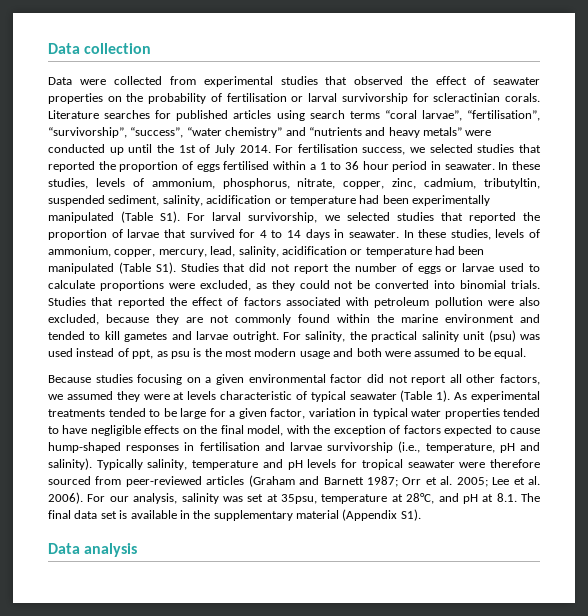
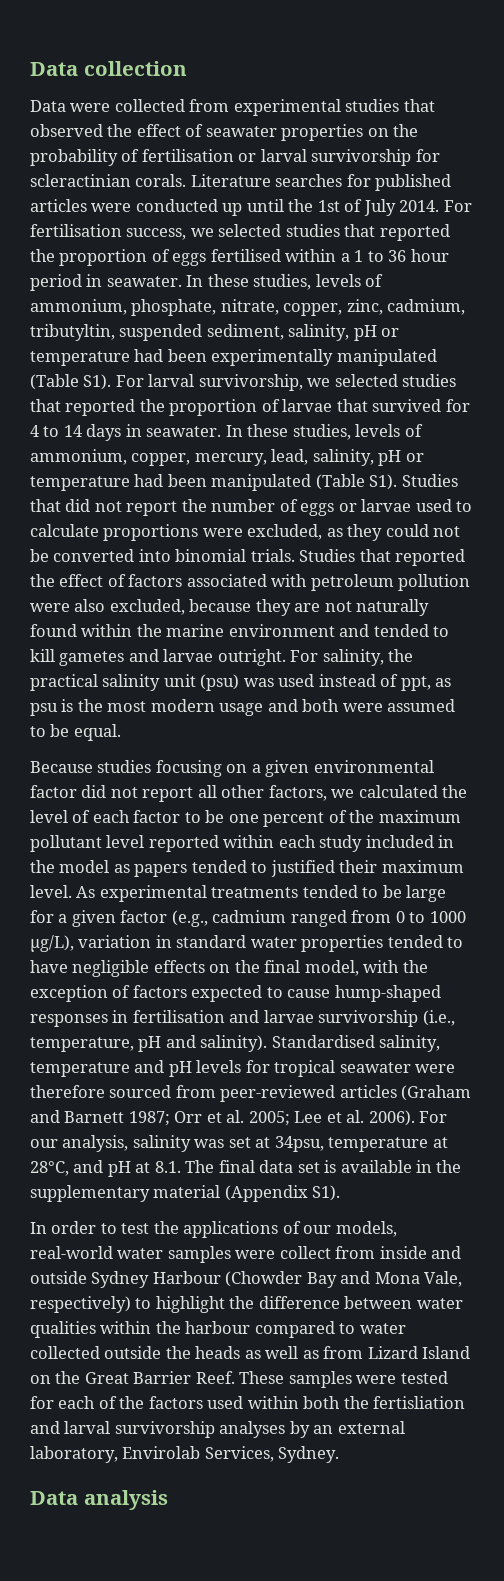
[276,110,541,121] [48,127,462,138] using search terms “coral larvae”, “fertilisation”, “survivorship”, “success”, “water chemistry” and “nutrients and heavy metals” -> (87, 205) none
[222,178,290,189] phosphorus, -> [131,299,217,316] phosphate,
[206,195,272,204] acidification -> [353,325,377,341] pH
[281,246,347,255] acidification -> [378,450,402,466] pH
[235,314,291,325] commonly -> [356,599,430,616] naturally
[66,390,451,402] assumed they were at levels characteristic of typical seawater (Table 1). -> [358,785,468,798] [30,810,461,827] [30,835,455,852] [30,860,464,877] [30,885,72,898] calculated the level of each factor to be one percent of the maximum pollutant level reported within each study included in the model as papers tended to justified their maximum level.
[270,408,305,419] factor, -> [120,910,466,927] [30,935,74,952] factor (e.g., cadmium ranged from 0 to 1000 µg/L),
[372,408,408,419] typical -> [176,935,247,948] standard
[96,459,143,470] Typically -> [271,1035,375,1048] Standardised
[281,494,317,504] 35psu, -> [274,1136,324,1152] 34psu,
(421, 515) none -> [30,1221,397,1238] [30,1246,462,1263] [30,1271,463,1288] [30,1296,463,1313] [30,1321,406,1338] [30,1346,471,1359] [30,1371,448,1388] [30,1396,466,1409] [30,1421,405,1438] [30,1446,340,1463] // In order to test the applications of our models, real-world water samples were collect from inside and outside Sydney Harbour (Chowder Bay and Mona Vale, respectively) to highlight the difference between water qualities within the harbour compared to water collected outside the heads as well as from Lizard Island on the Great Barrier Reef. These samples were tested for each of the factors used within both the fertisliation and larval survivorship analyses by an external laboratory, Envirolab Services, Sydney.

